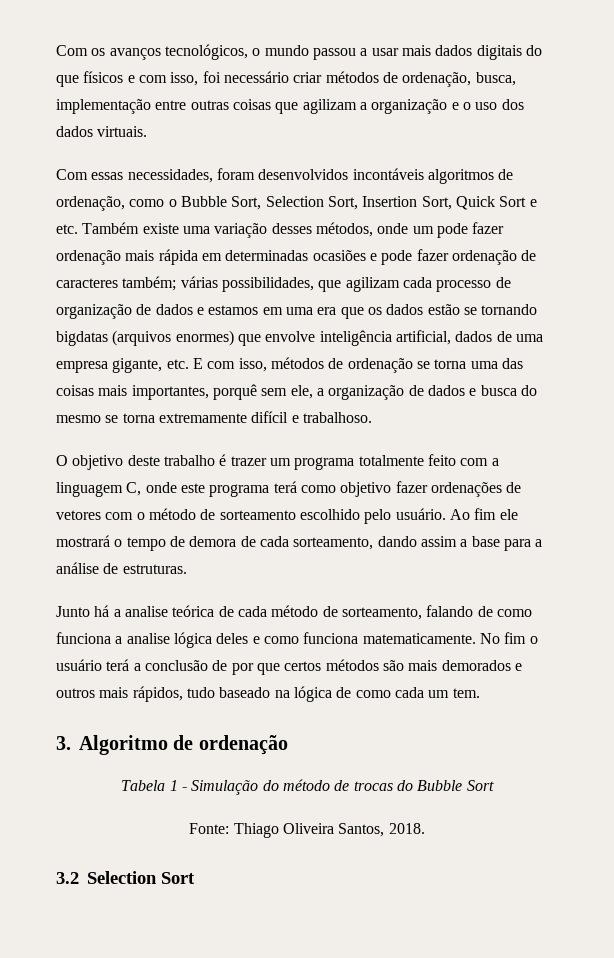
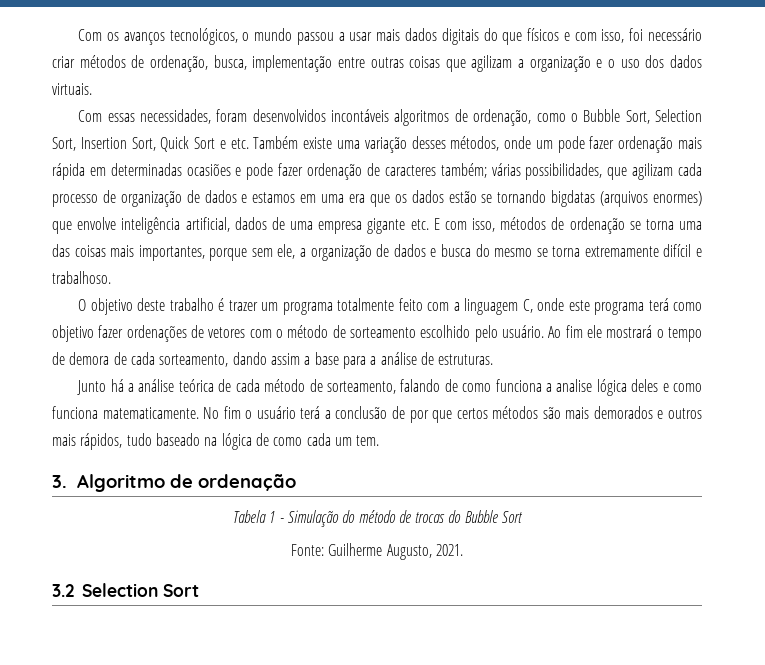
[112,358,163,373] gigante, -> [367,218,406,234] gigante
[212,384,257,400] porquê -> [209,248,248,261] porque
[124,606,168,617] analise -> [138,379,175,392] análise
[233,823,425,838] Thiago Oliveira Santos, 2018. -> [328,543,463,560] Guilherme Augusto, 2021.

